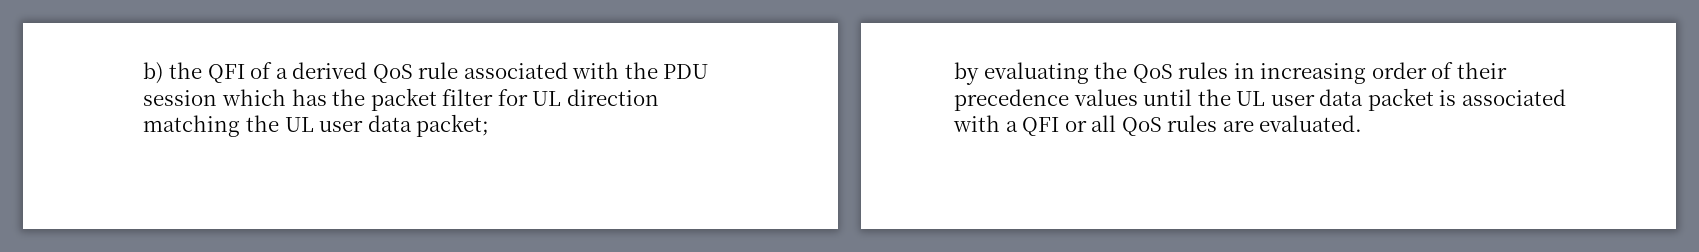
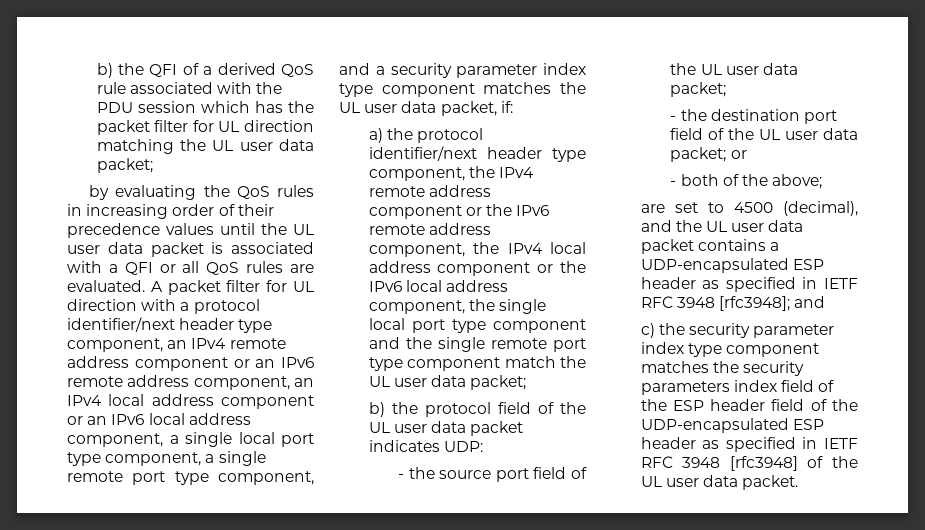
(1363, 123) none -> [150,280,314,295] [67,299,260,314] [67,317,273,333] [67,338,286,352] [67,356,314,371] [67,375,314,390] [67,394,314,409] [67,413,251,425] [67,432,314,447] [67,451,266,466] [67,471,314,485] [339,63,586,78] [339,82,586,97] [339,101,513,116] [368,128,484,143] [368,146,586,162] [368,166,535,181] [368,185,491,197] [368,204,550,219] [368,223,491,235] [368,242,586,257] [368,261,586,276] [368,280,509,292] [368,299,547,314] [368,318,586,333] [368,337,586,352] [368,356,586,371] [368,375,527,390] [368,402,586,417] [368,421,524,436] [368,440,483,452] [398,467,587,482] [670,63,798,75] [670,82,727,97] [670,109,837,124] [670,128,858,140] [670,147,747,162] [670,174,823,189] [640,201,858,216] [640,220,804,232] [640,239,780,254] [640,258,824,273] [640,277,858,292] [640,296,826,311] [640,323,835,338] [640,342,820,357] [640,361,805,376] [640,380,835,395] [640,399,858,411] [640,418,824,433] [640,437,858,452] [640,456,858,471] [640,475,799,490] A packet filter for UL direction with a protocol identifier/next header type component, an IPv4 remote address component or an IPv6 remote address component, an IPv4 local address component or an IPv6 local address component, a single local port type component, a single remote port type component, and a security parameter index type component matches the UL user data packet, if: // a) the protocol identifier/next header type component, the IPv4 remote address component or the IPv6 remote address component, the IPv4 local address component or the IPv6 local address component, the single local port type component and the single remote port type component match the UL user data packet; // b) the protocol field of the UL user data packet indicates UDP: // - the source port field of the UL user data packet; // - the destination port field of the UL user data packet; or // - both of the above; // are set to 4500 (decimal), and the UL user data packet contains a UDP-encapsulated ESP header as specified in IETF RFC 3948 [rfc3948]; and // c) the security parameter index type component matches the security parameters index field of the ESP header field of the UDP-encapsulated ESP header as specified in IETF RFC 3948 [rfc3948] of the UL user data packet.

